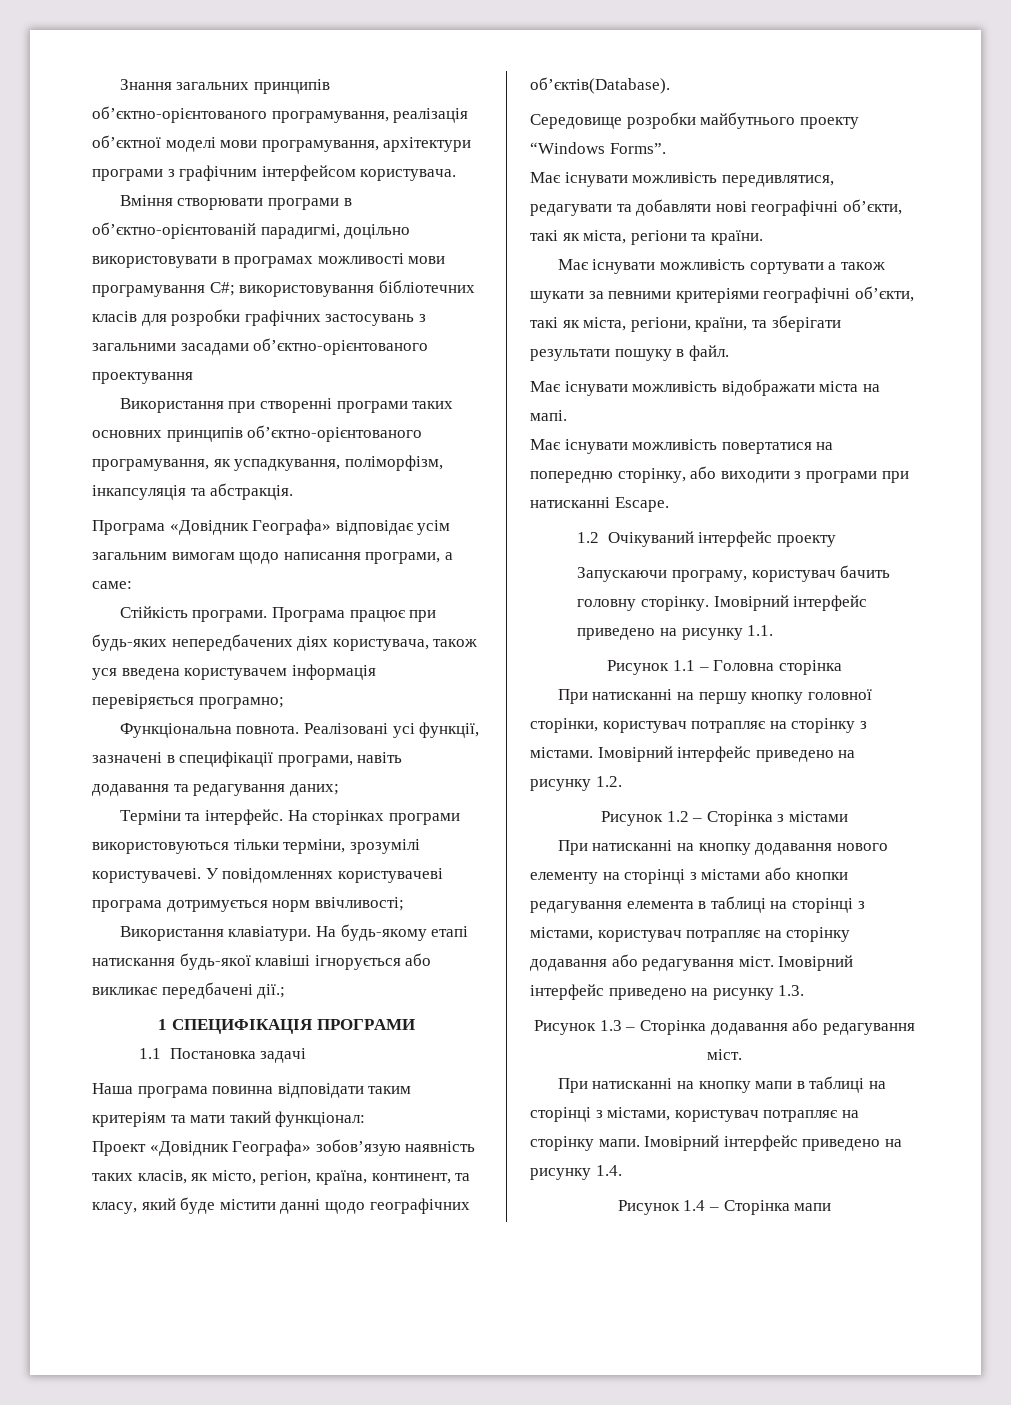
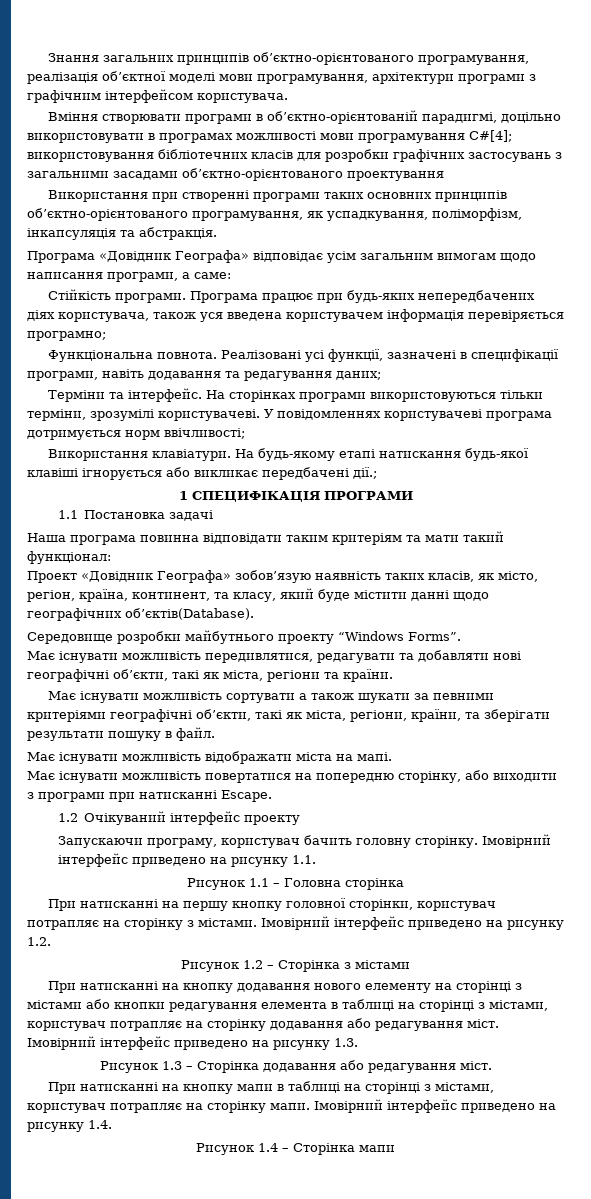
[209,282,235,296] C#; -> [469,130,512,142] C#[4];

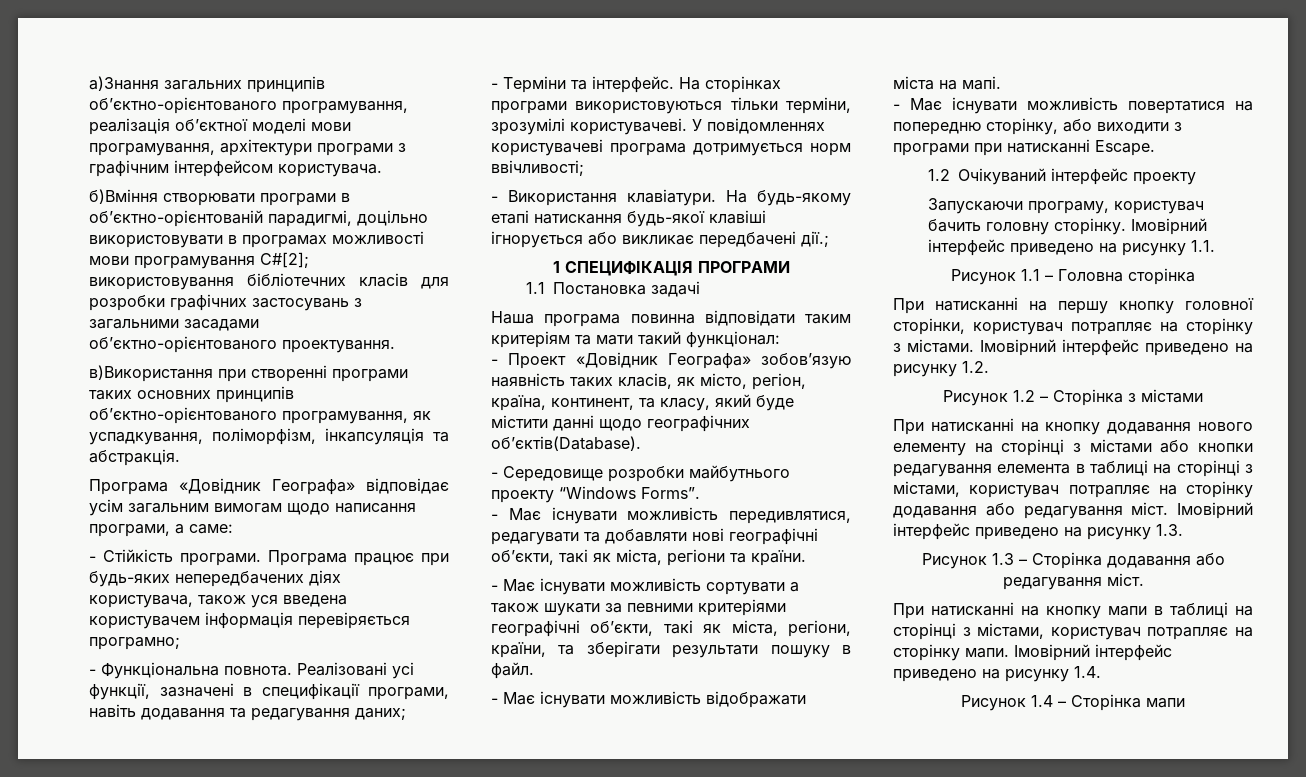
[48,53,100,62] Знання -> [89,76,159,91] а)Знання
[48,112,99,121] Вміння -> [89,189,158,204] б)Вміння
[469,130,512,142] C#[4]; -> [260,252,309,268] C#[2];
[347,171,444,181] [48,190,149,202] проектування // Використання -> [282,340,395,353] [89,365,213,382] проектування. // в)Використання
(231, 275) none -> [89,556,96,562] -
(106, 336) none -> [89,669,96,675] -
(381, 375) none -> [491,83,498,89] -
(245, 433) none -> [491,196,498,202] -
(111, 557) none -> [491,359,498,365] -
(254, 614) none -> [491,472,498,478] -
(461, 636) none -> [491,514,498,520] -
(393, 675) none -> [491,585,498,591] -
(215, 734) none -> [491,698,498,704] -
(392, 756) none -> [893,104,900,110] -

